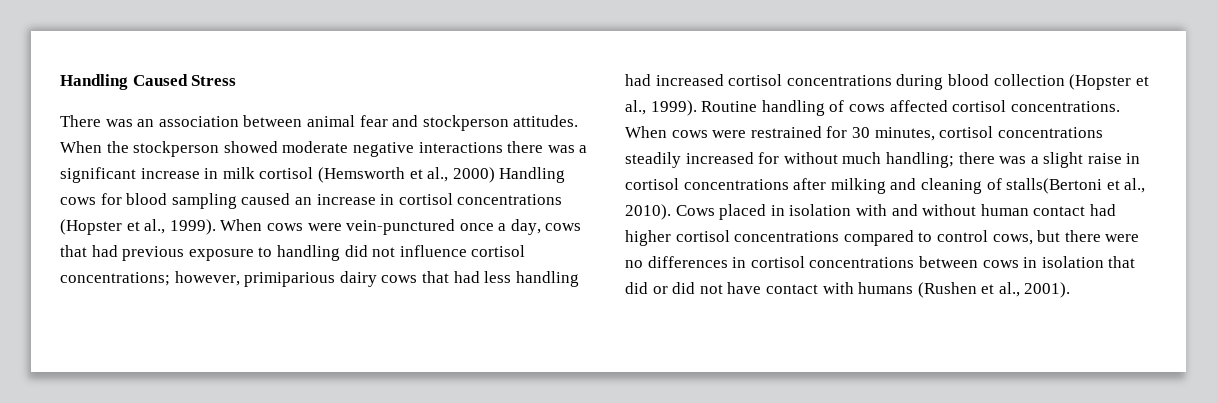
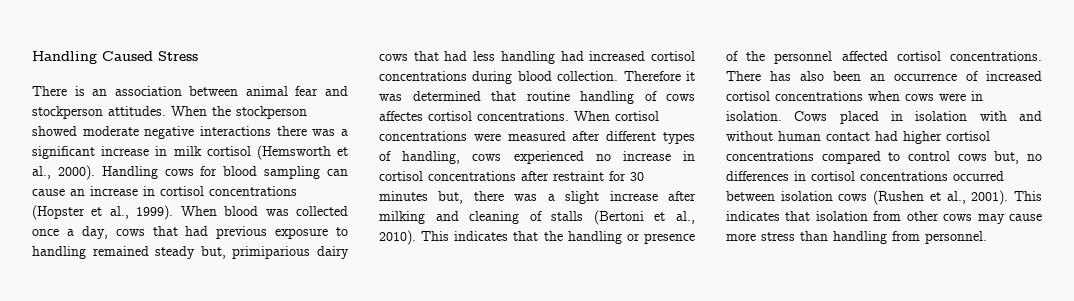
[105,119,133,127] was -> [74,86,85,96] is
[452,167,495,183] 2000) -> [57,165,95,180] 2000).
[241,193,291,205] caused -> [327,169,348,176] [32,189,65,196] can cause
[266,219,456,235] cows were vein-punctured -> [224,206,348,216] blood was collected
[344,245,526,257] [60,271,240,286] did not influence cortisol concentrations; however, -> [92,246,226,259] remained steady but,
[993,74,1149,90] [625,100,758,116] collection (Hopster et al., 1999). Routine -> [557,71,695,81] [379,91,570,101] collection. Therefore it was determined that routine
[889,100,948,112] affected -> [379,111,423,121] affectes
[671,126,1103,141] [625,152,1141,168] [625,178,789,190] cows were restrained for 30 minutes, cortisol concentrations steadily increased for without much handling; there was a slight raise in cortisol concentrations -> [615,111,659,121] [379,131,695,144] [379,151,695,164] [379,171,644,181] [379,191,658,204] cortisol concentrations were measured after different types of handling, cows experienced no increase in cortisol concentrations after restraint for 30 minutes but, there was a slight increase
[1006,178,1103,194] stalls(Bertoni -> [551,210,644,225] stalls (Bertoni
(671, 212) none -> [421,231,695,244] [726,51,1042,64] [726,71,1042,81] [726,91,983,101] [726,111,782,121] This indicates that the handling or presence of the personnel affected cortisol concentrations. There has also been an occurrence of increased cortisol concentrations when cows were in isolation.
[992,230,1140,245] cows, but there were -> [957,151,1020,164] cows but,
[918,256,1136,268] [625,282,1071,298] between cows in isolation that did or did not have contact with humans (Rushen et al., 2001). -> [953,171,1004,181] [726,190,1042,205] [726,211,1042,224] [726,231,987,244] occurred between isolation cows (Rushen et al., 2001). This indicates that isolation from other cows may cause more stress than handling from personnel.

